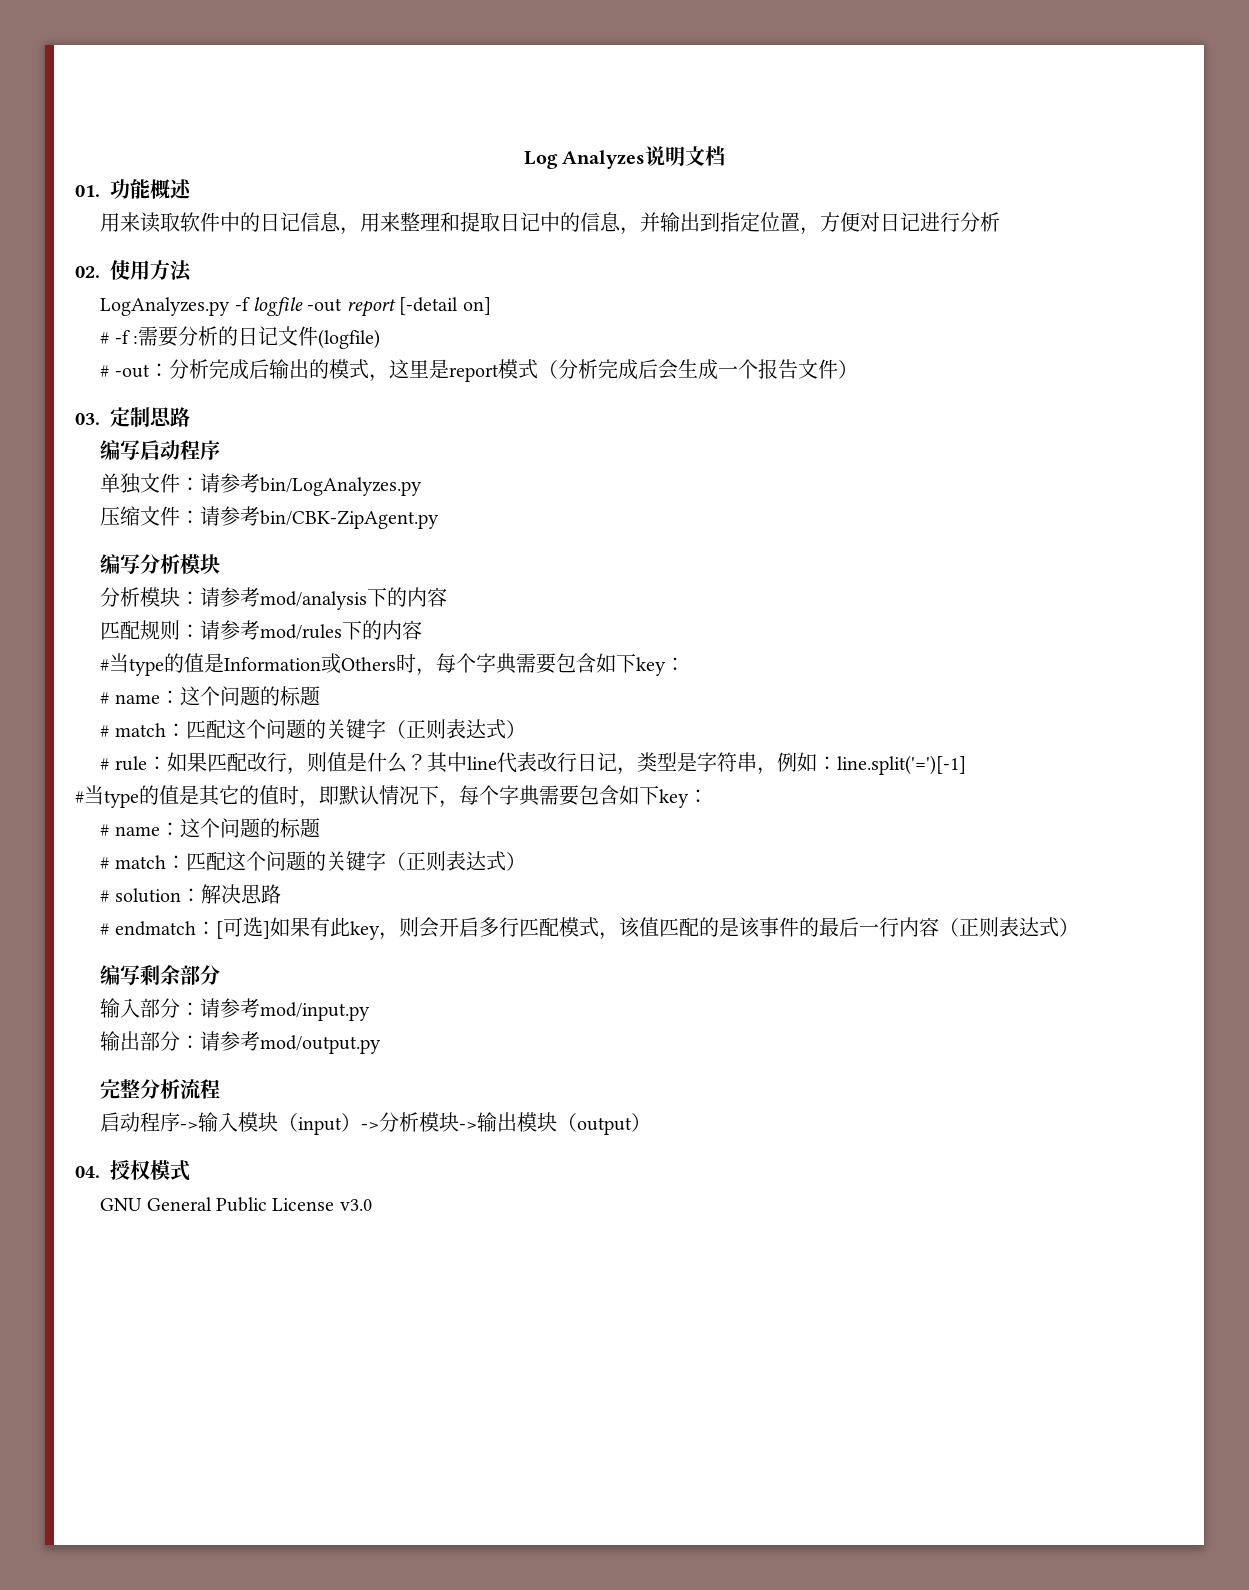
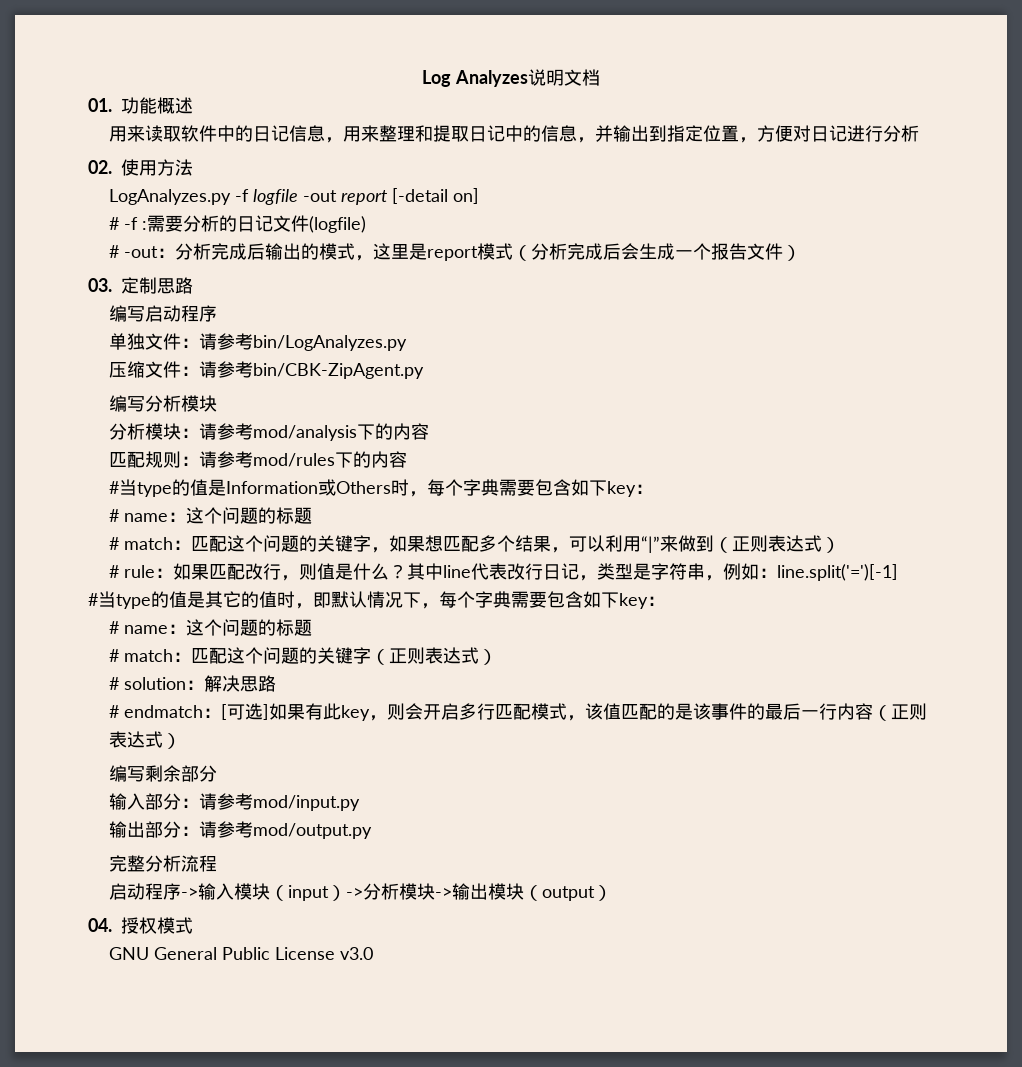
(386, 729) none -> [371,535,715,553] ，如果想匹配多个结果，可以利用“|”来做到

